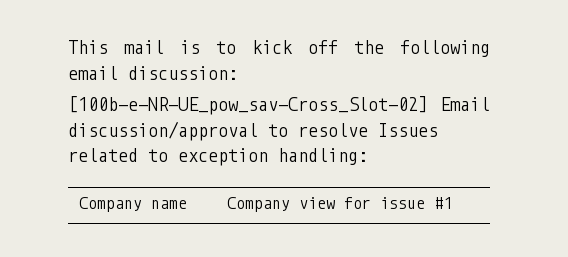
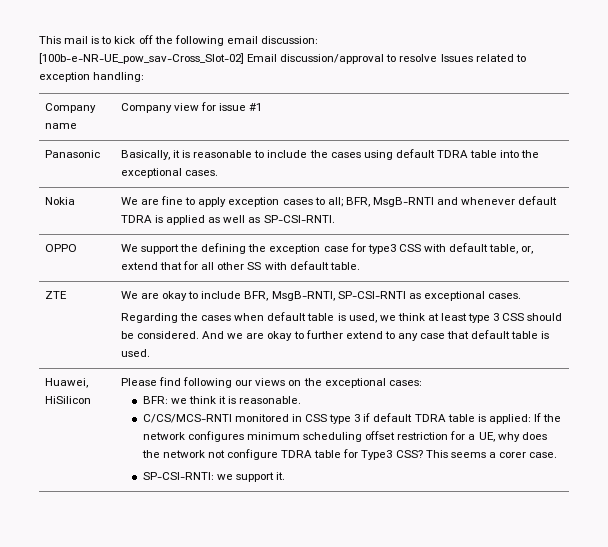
(452, 203) none -> [44,150,100,158] [120,149,540,160] [120,168,218,178] [44,197,75,205] [120,196,558,207] [120,215,335,225] [44,244,77,252] [120,243,534,254] [120,261,360,270] [44,291,67,299] [120,291,521,301] [120,312,563,323] [120,330,550,341] [120,349,150,357] [44,378,88,388] [44,396,91,404] [120,377,422,388] [142,396,302,404] [142,413,562,424] [142,431,547,442] [141,449,558,460] [142,472,285,482] // Panasonic | Basically, it is reasonable to include the cases using default TDRA table into the exceptional cases. // Nokia | We are fine to apply exception cases to all; BFR, MsgB-RNTI and whenever default TDRA is applied as well as SP-CSI-RNTI. // OPPO | We support the defining the exception case for type3 CSS with default table, or, extend that for all other SS with default table. // ZTE | We are okay to include BFR, MsgB-RNTI, SP-CSI-RNTI as exceptional cases. // Regarding the cases when default table is used, we think at least type 3 CSS should be considered. And we are okay to further extend to any case that default table is used. // Huawei, HiSilicon | Please find following our views on the exceptional cases: // BFR: we think it is reasonable. // C/CS/MCS-RNTI monitored in CSS type 3 if default TDRA table is applied: If the network configures minimum scheduling offset restriction for a UE, why does the network not configure TDRA table for Type3 CSS? This seems a corer case. // SP-CSI-RNTI: we support it.

